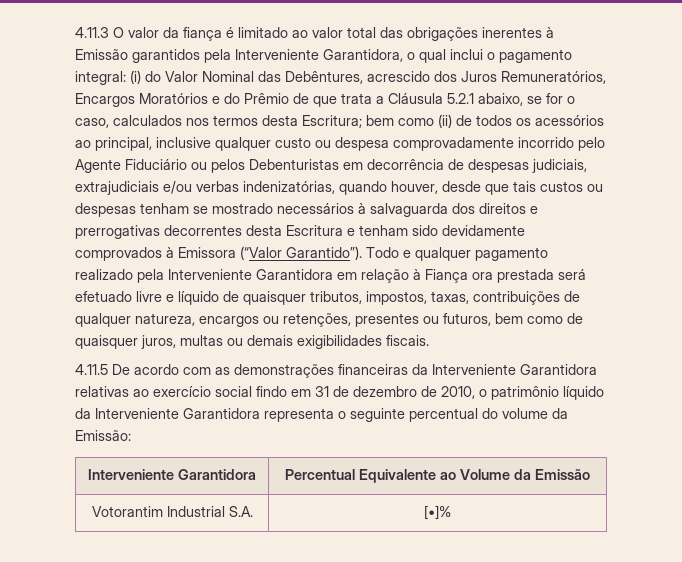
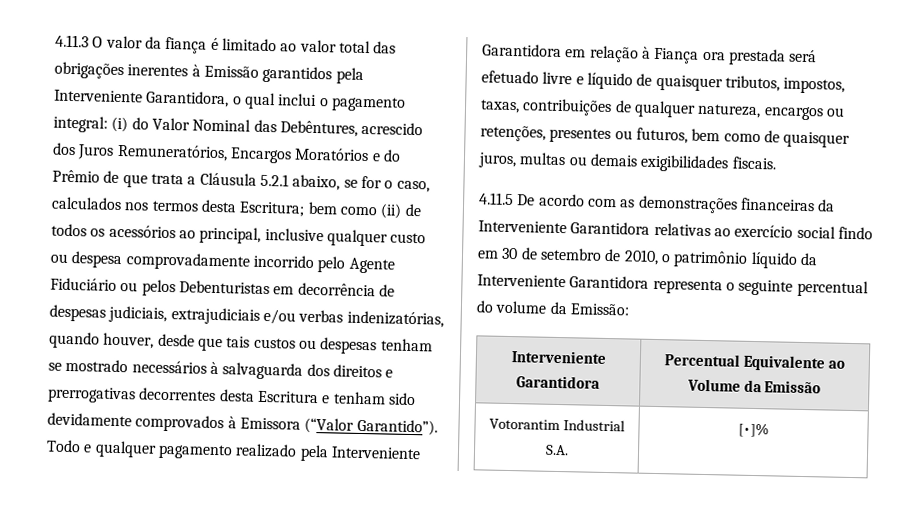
[315,386,417,397] 31 de dezembro -> [501,247,602,261] 30 de setembro

